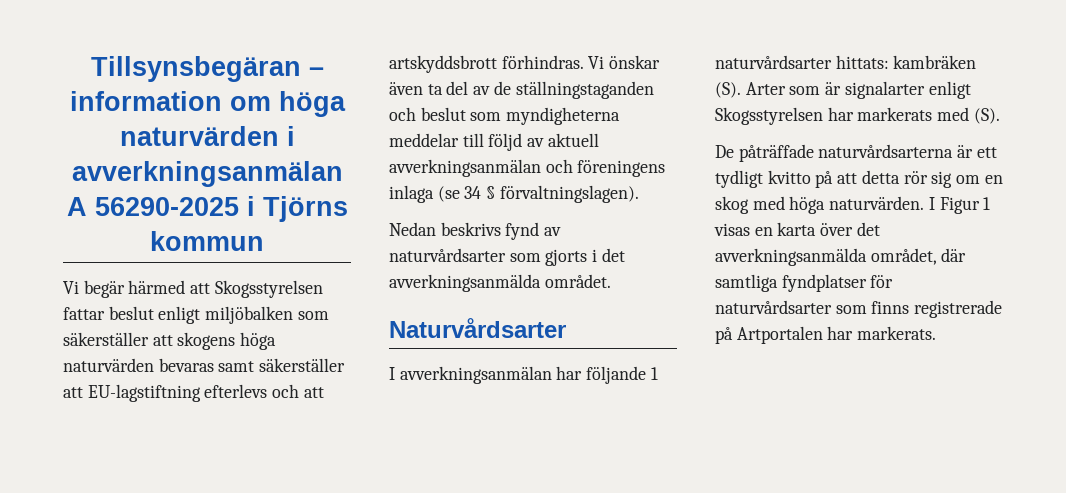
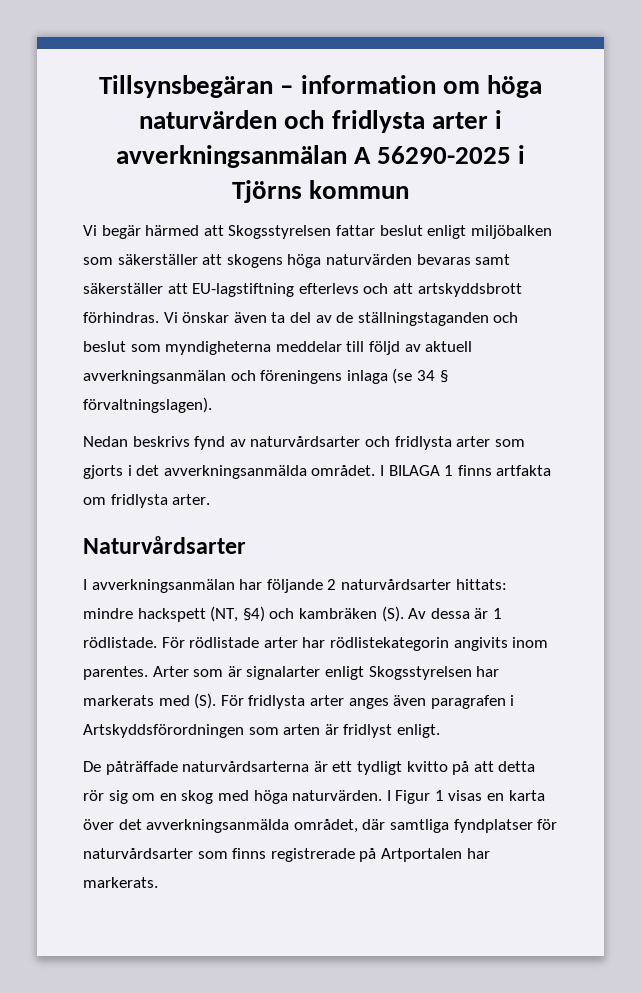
(279, 136) none -> [284,110,488,133] och fridlysta arter
(506, 255) none -> [364,436,491,450] och fridlysta arter
(611, 281) none -> [379,465,552,476] [83,494,211,508] I BILAGA 1 finns artfakta om fridlysta arter.
[650,367,658,380] 1 -> [327,579,337,590] 2
[893,55,977,69] [715,82,741,98] kambräken (S). -> [83,606,502,622] [83,637,549,651] [83,666,148,680] mindre hackspett (NT, §4) och kambräken (S). Av dessa är 1 rödlistade. För rödlistade arter har rödlistekategorin angivits inom parentes.
(1000, 116) none -> [220,695,515,709] [83,724,440,738] För fridlysta arter anges även paragrafen i Artskyddsförordningen som arten är fridlyst enligt.

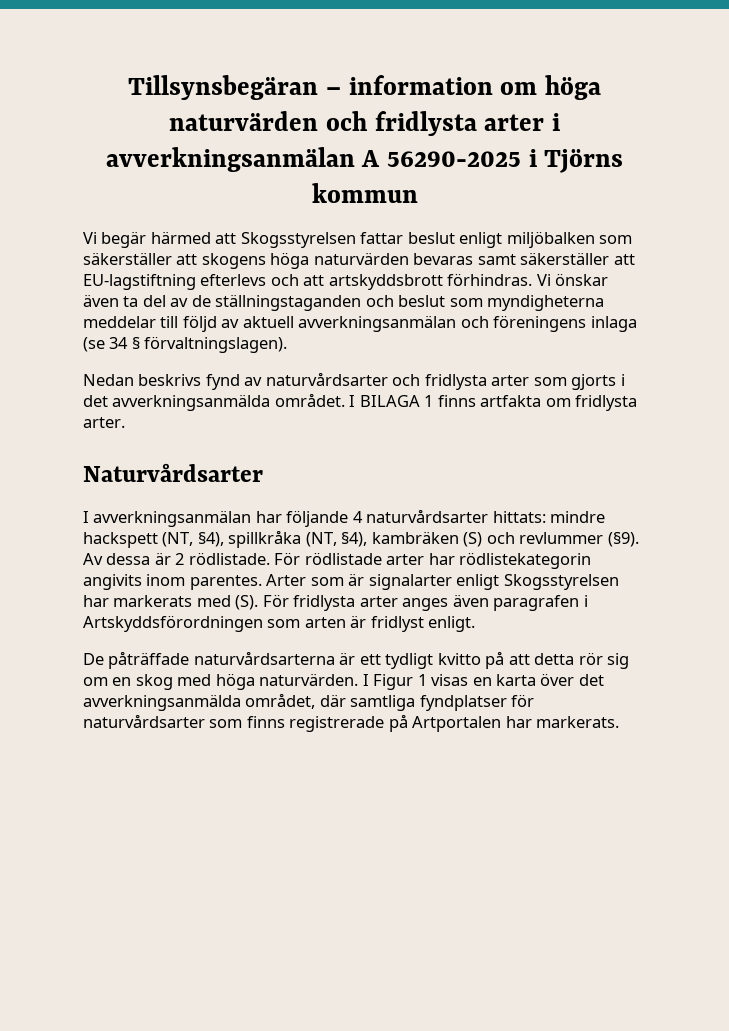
[327,579,337,590] 2 -> [352,511,363,523] 4
[242,606,404,622] §4) och kambräken (S). -> [197,530,639,548] §4), spillkråka (NT, §4), kambräken (S) och revlummer (§9).
[492,608,502,619] 1 -> [175,553,185,565] 2

